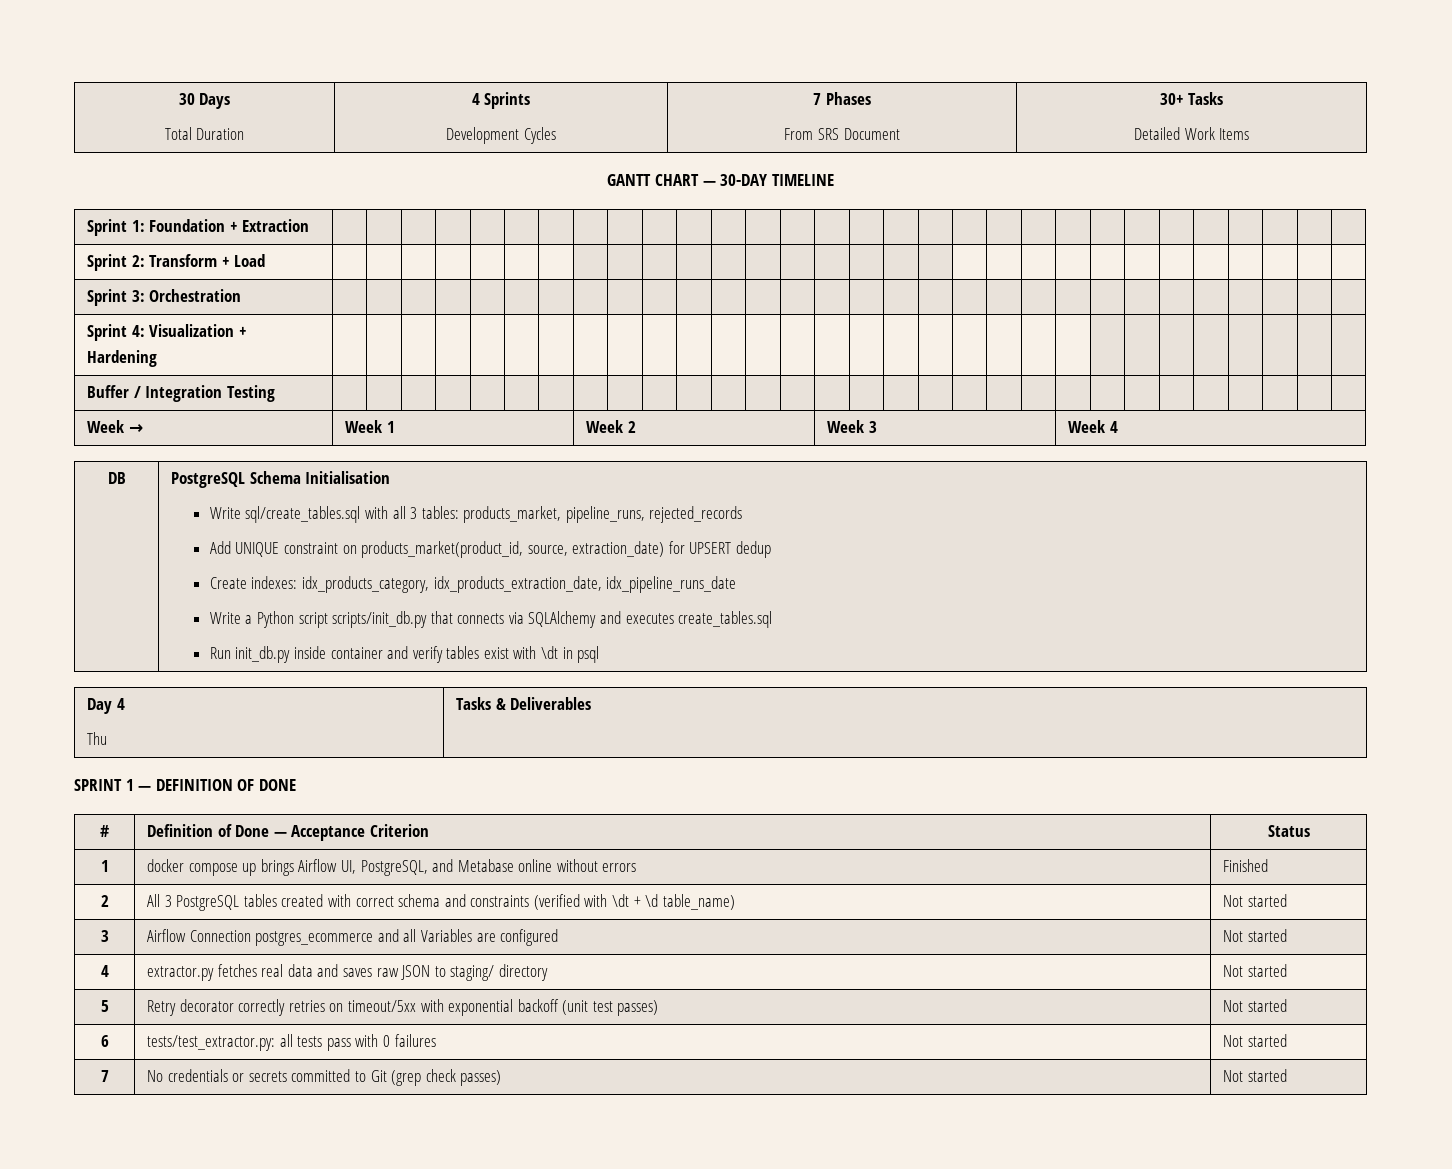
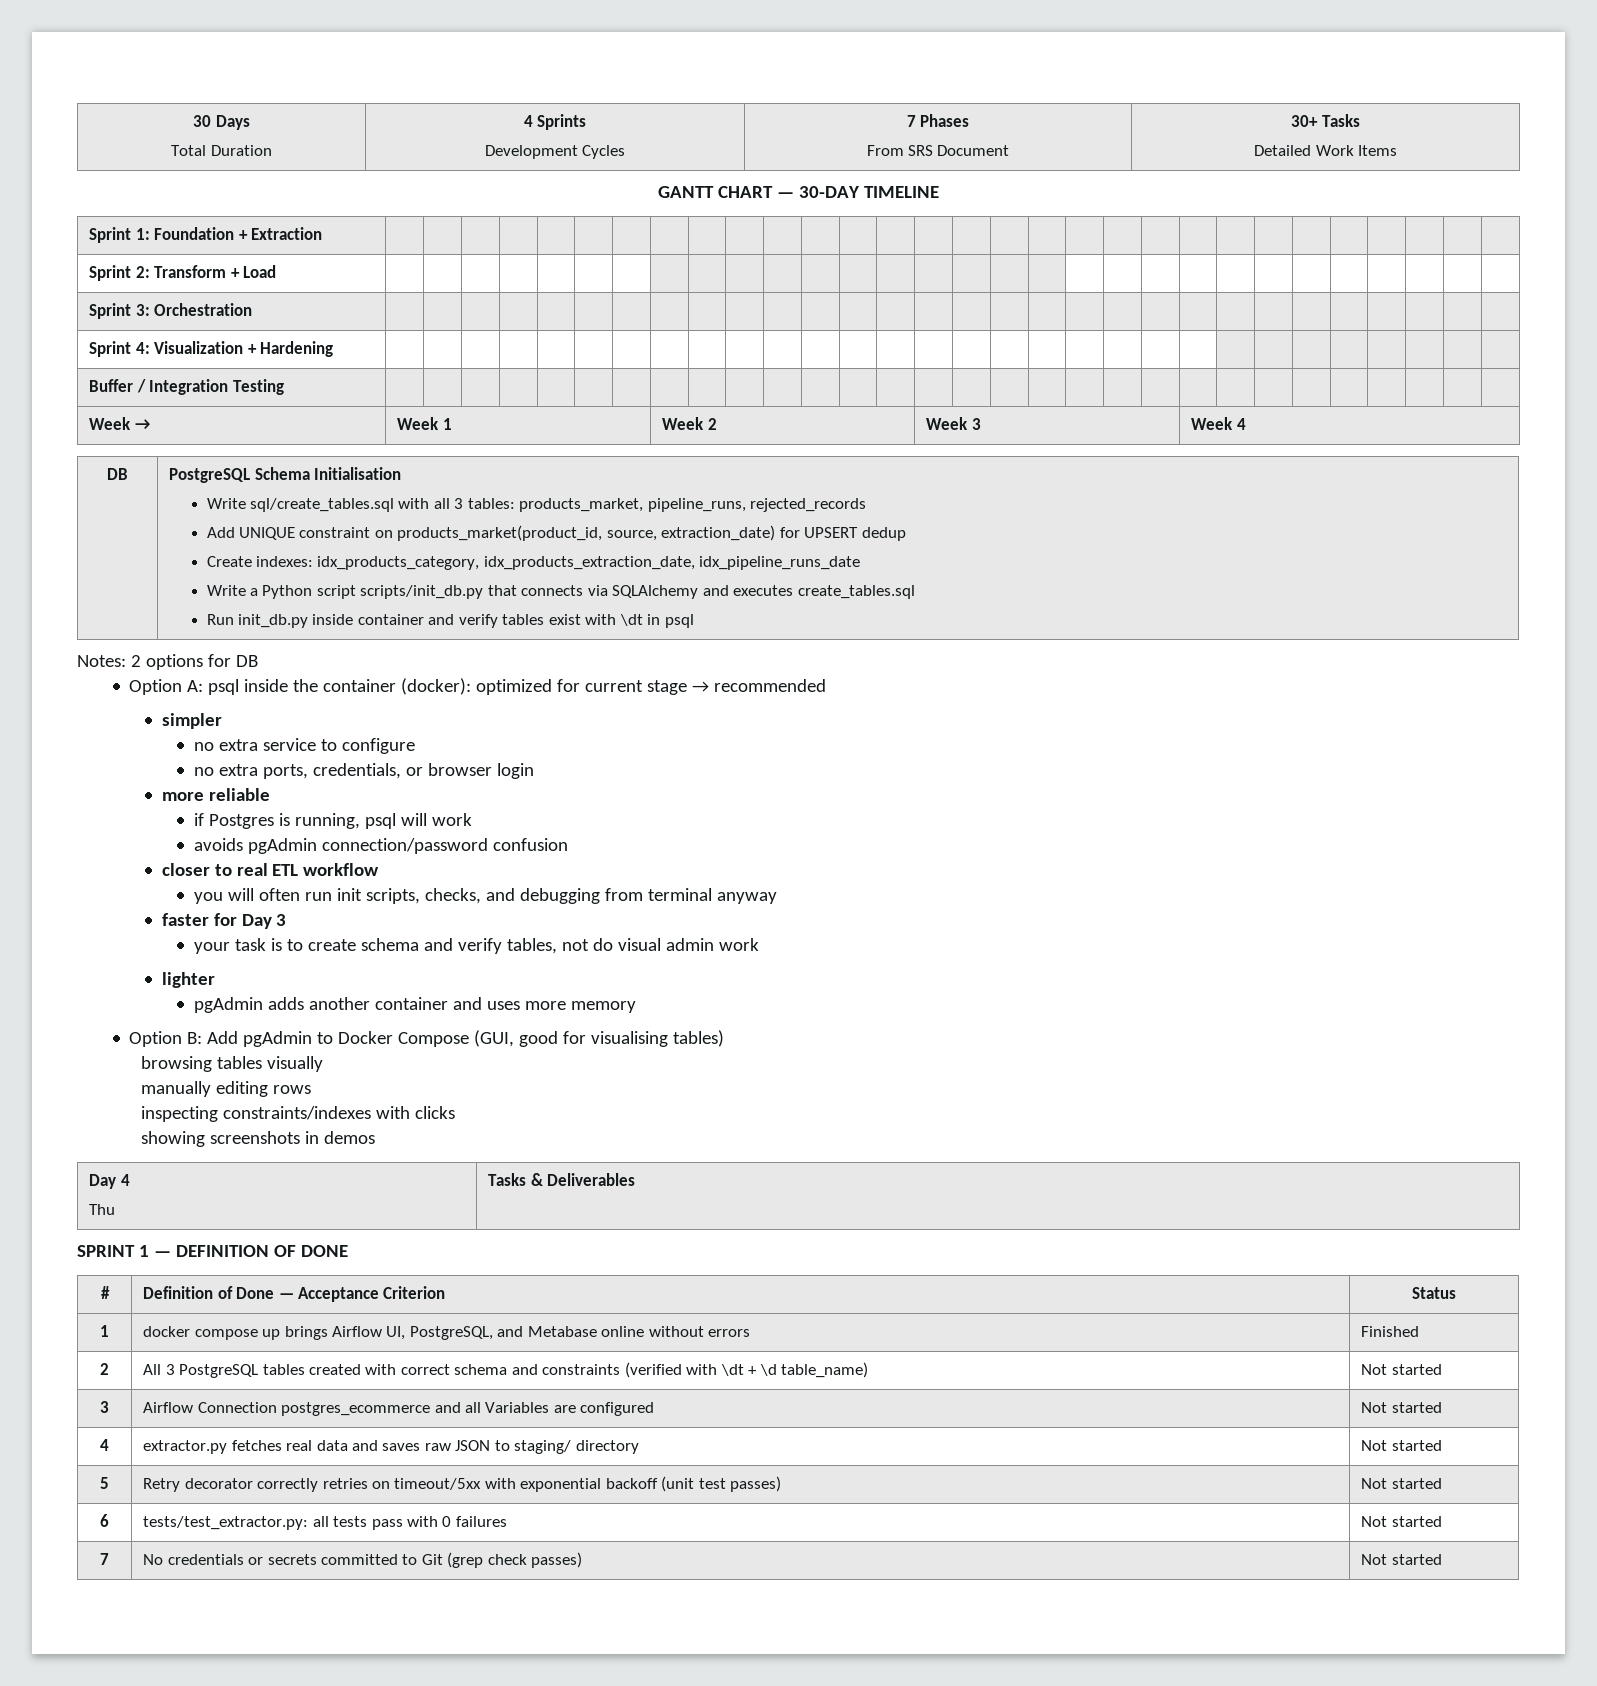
(600, 654) none -> [77,654,258,670] [129,678,827,695] [161,713,222,729] [193,738,415,754] [193,763,534,779] [161,788,270,801] [193,813,472,829] [193,838,568,854] [161,863,380,876] [193,888,777,904] [161,913,287,929] [193,938,759,954] [161,972,215,988] [193,997,636,1013] [129,1030,725,1047] [141,1056,324,1072] [141,1081,312,1097] [141,1106,456,1122] [141,1131,376,1147] // Notes: 2 options for DB // Option A: psql inside the container (docker): optimized for current stage → recommended // simpler // no extra service to configure // no extra ports, credentials, or browser login // more reliable // if Postgres is running, psql will work // avoids pgAdmin connection/password confusion // closer to real ETL workflow // you will often run init scripts, checks, and debugging from terminal anyway // faster for Day 3 // your task is to create schema and verify tables, not do visual admin work // lighter // pgAdmin adds another container and uses more memory // Option B: Add pgAdmin to Docker Compose (GUI, good for visualising tables) // browsing tables visually // manually editing rows // inspecting constraints/indexes with clicks // showing screenshots in demos

